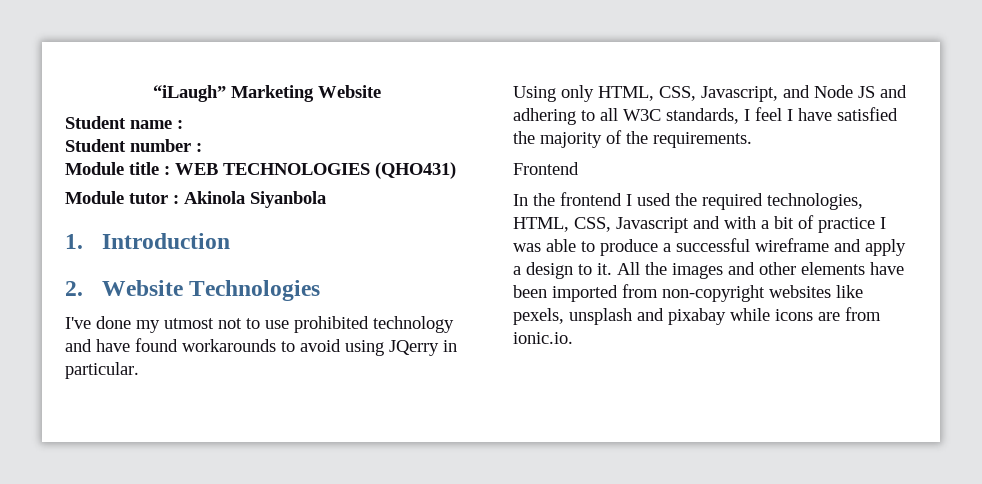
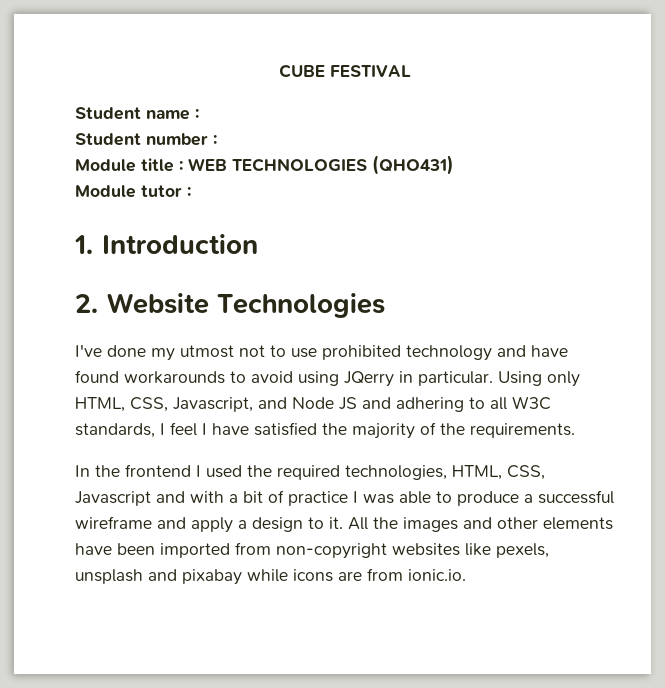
[153,85,381,102] “iLaugh” Marketing Website -> [278,64,411,78] CUBE FESTIVAL
[184,191,326,208] Akinola Siyanbola -> (191, 192) none
(139, 370) // -> (493, 378) none
[513,162,579,175] // Frontend -> (575, 430) none

